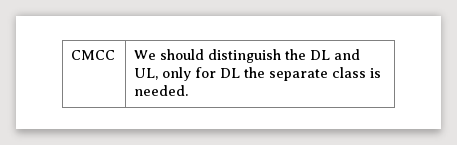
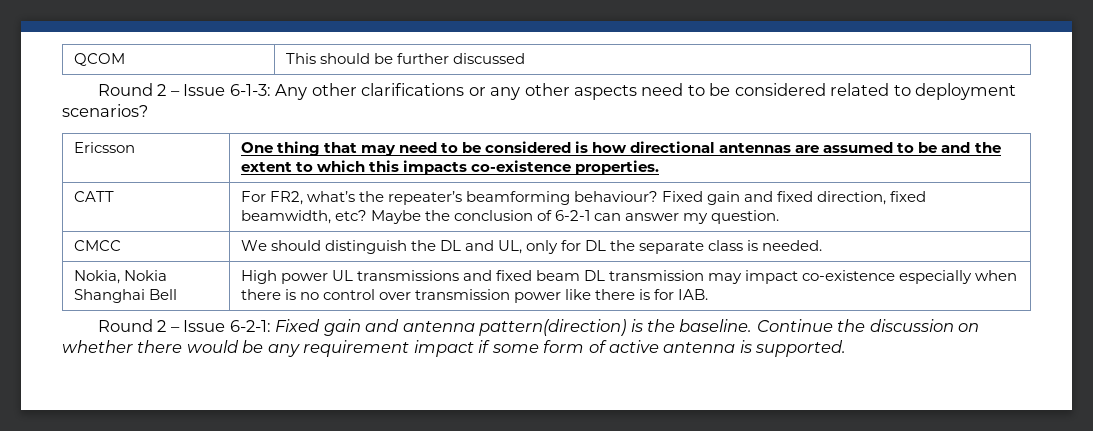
(71, 55) none -> [73,53,125,66] [285,53,525,64] [98,83,1017,100] [62,104,148,117] [73,142,135,153] [240,141,1001,156] [240,160,659,175] [73,191,114,202] [240,191,927,205] [240,210,780,224] QCOM | This should be further discussed // Round 2 – Issue 6-1-3: Any other clarifications or any other aspects need to be considered related to deployment scenarios? // Ericsson | One thing that may need to be considered is how directional antennas are assumed to be and the extent to which this impacts co-existence properties. // CATT | For FR2, what’s the repeater’s beamforming behaviour? Fixed gain and fixed direction, fixed beamwidth, etc? Maybe the conclusion of 6-2-1 can answer my question. //
(189, 90) none -> [73,270,167,284] [73,289,177,303] [240,270,1018,284] [240,289,709,303] [98,319,980,336] [62,340,847,357] // Nokia, Nokia Shanghai Bell | High power UL transmissions and fixed beam DL transmission may impact co-existence especially when there is no control over transmission power like there is for IAB. // Round 2 – Issue 6-2-1: Fixed gain and antenna pattern(direction) is the baseline. Continue the discussion on whether there would be any requirement impact if some form of active antenna is supported.

